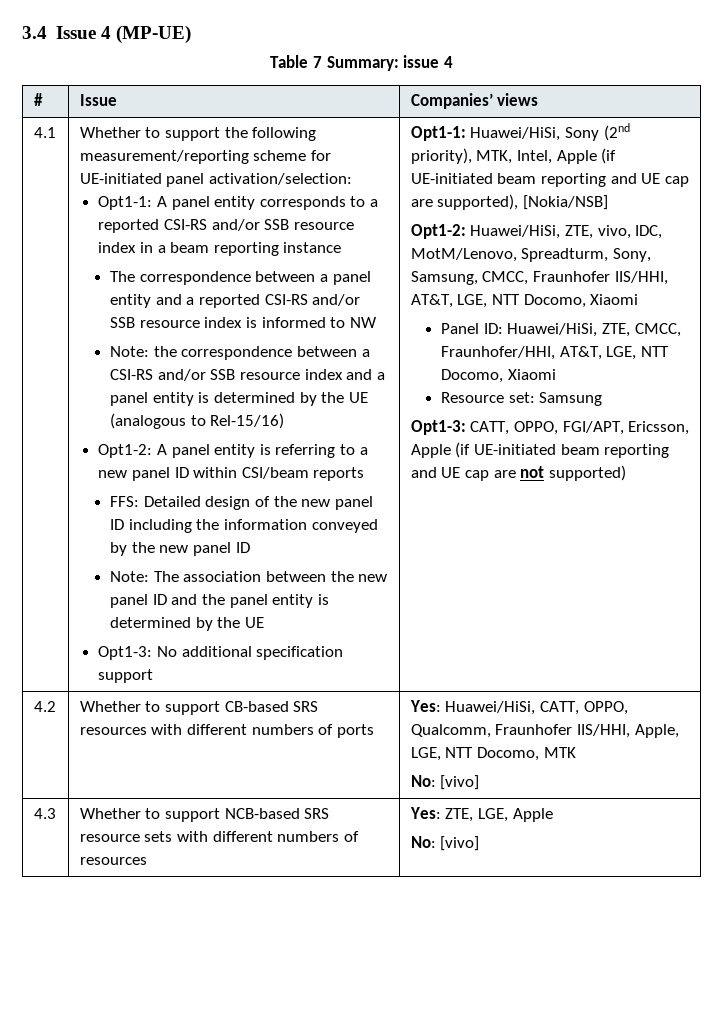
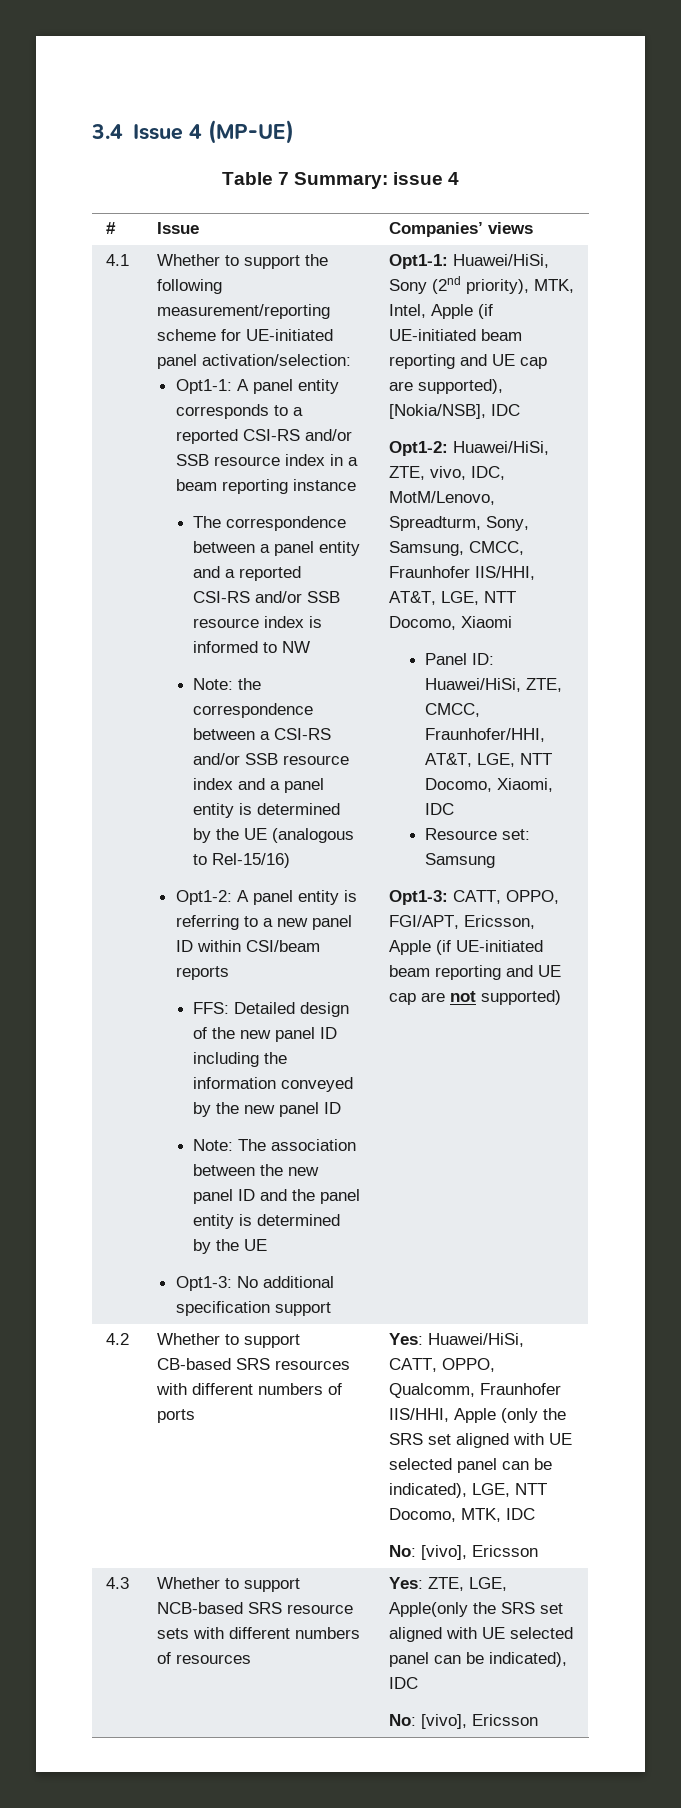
[522,195,608,210] [Nokia/NSB] -> [388,404,520,419] [Nokia/NSB], IDC
[507,369,556,380] Xiaomi -> [497,778,554,792] [425,803,455,815] Xiaomi, IDC
[634,724,679,738] [410,747,576,761] [410,775,480,790] Apple, LGE, NTT Docomo, MTK // No: [vivo] -> [453,1408,566,1423] [388,1433,572,1448] [388,1458,552,1473] [388,1483,547,1498] [388,1508,535,1522] [388,1545,538,1560] Apple (only the SRS set aligned with UE selected panel can be indicated), LGE, NTT Docomo, MTK, IDC // No: [vivo], Ericsson
[512,808,553,822] [410,836,480,851] Apple // No: [vivo] -> [388,1602,563,1617] [388,1627,573,1642] [388,1652,567,1667] [388,1677,418,1689] [388,1714,538,1729] Apple(only the SRS set aligned with UE selected panel can be indicated), IDC // No: [vivo], Ericsson

